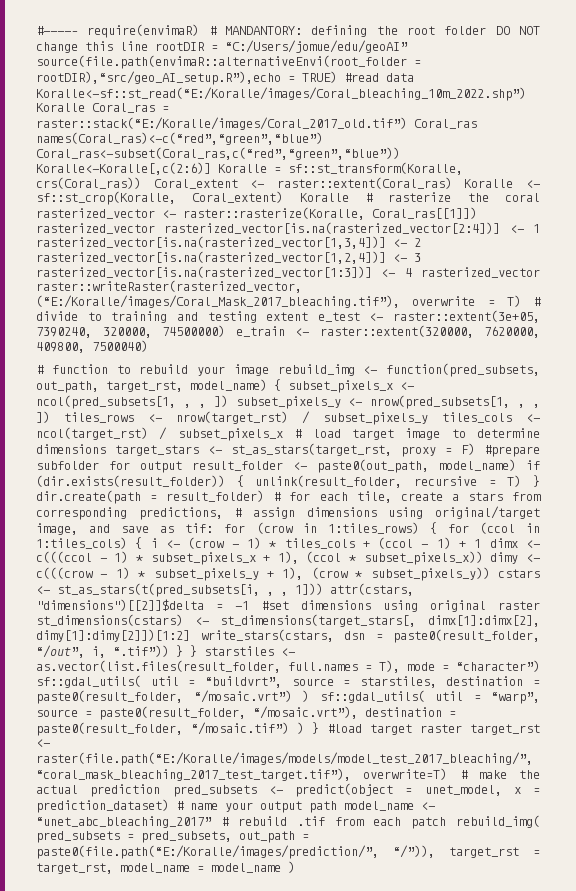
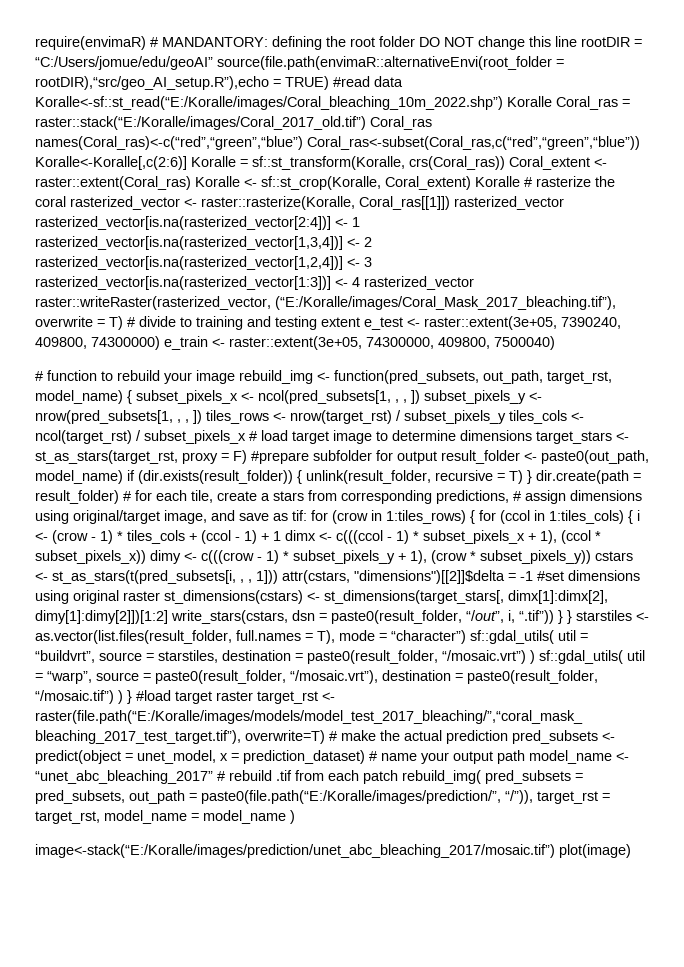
[36,26,78,35] #————– -> (35, 43) none
[102,325,540,338] 320000, 74500000) e_train <- raster::extent(320000, 7620000, -> [35,336,434,350] 409800, 74300000) e_train <- raster::extent(3e+05, 74300000,
(295, 867) none -> [35,844,631,858] // image<-stack(“E:/Koralle/images/prediction/unet_abc_bleaching_2017/mosaic.tif”) plot(image)

